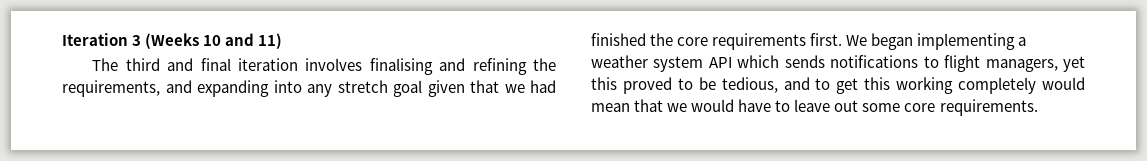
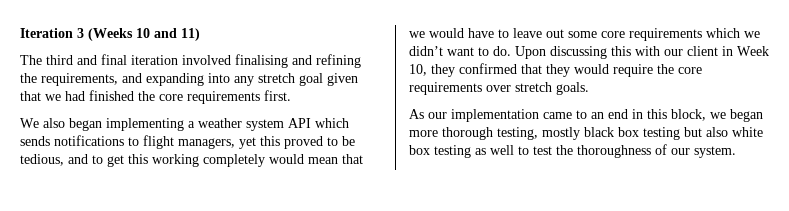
[305,58,363,71] involves -> [182,55,231,65] involved
[846,35,868,46] We -> [20,118,65,128] // We also
[939,99,1038,116] requirements. -> [629,28,760,41] [409,46,769,59] [409,63,702,77] [409,82,589,95] [409,109,763,122] [409,127,763,140] [409,144,736,158] requirements which we didn’t want to do. Upon discussing this with our client in Week 10, they confirmed that they would require the core requirements over stretch goals. // As our implementation came to an end in this block, we began more thorough testing, mostly black box testing but also white box testing as well to test the thoroughness of our system.

